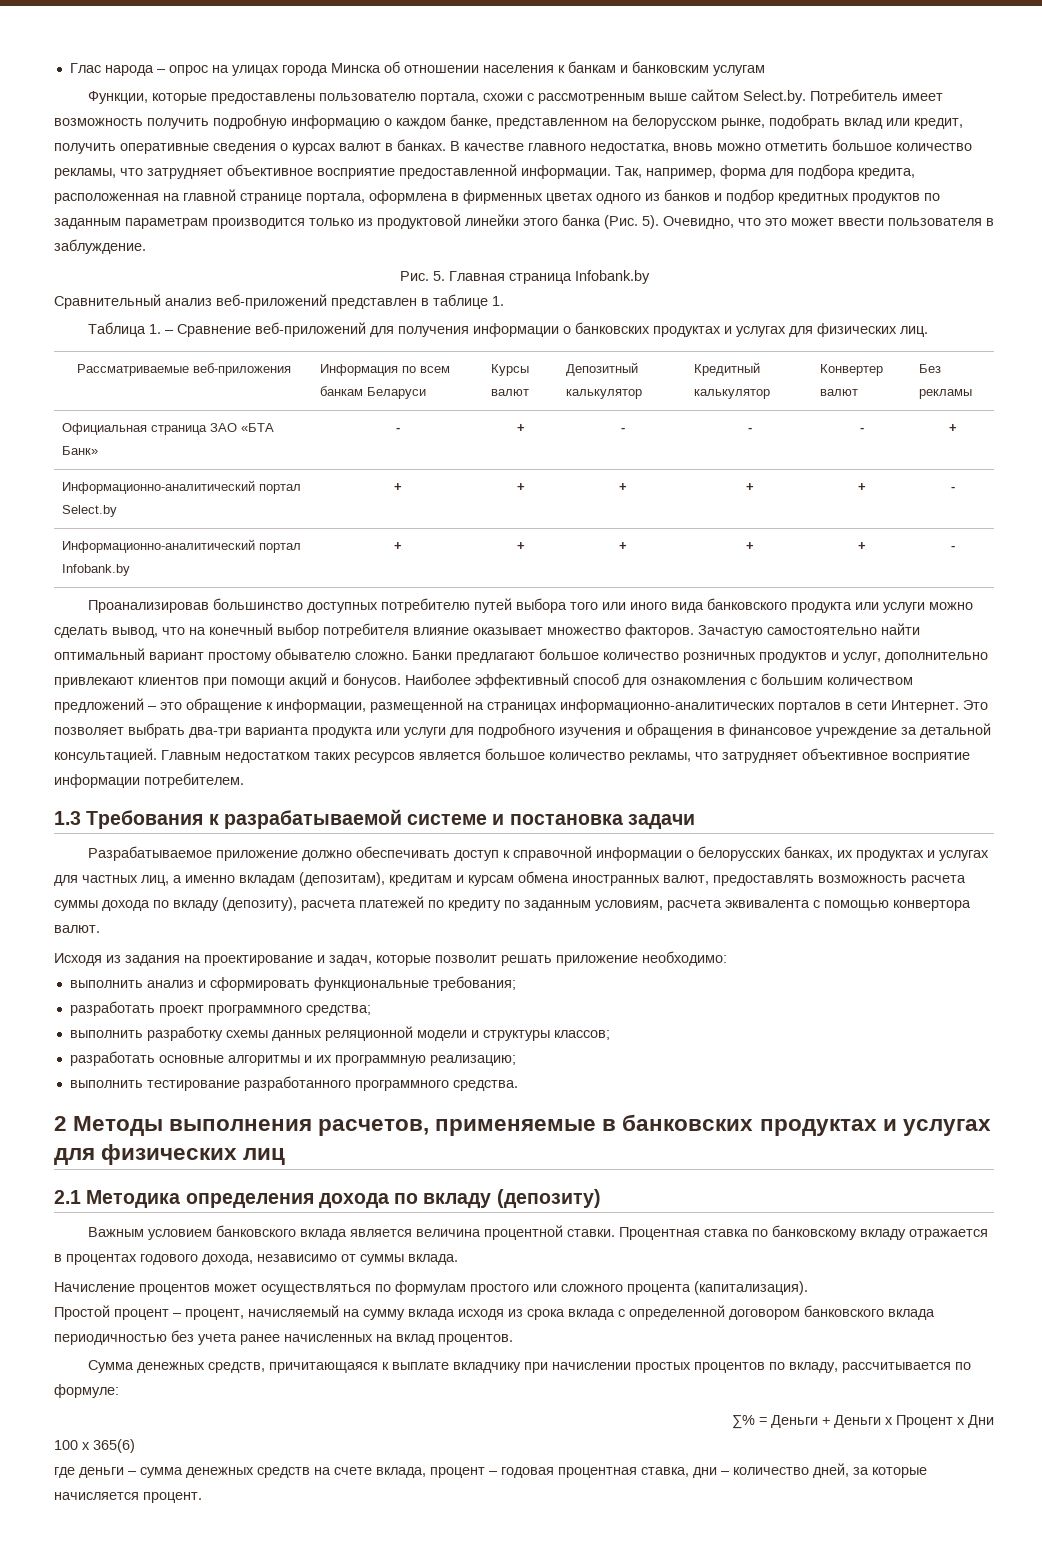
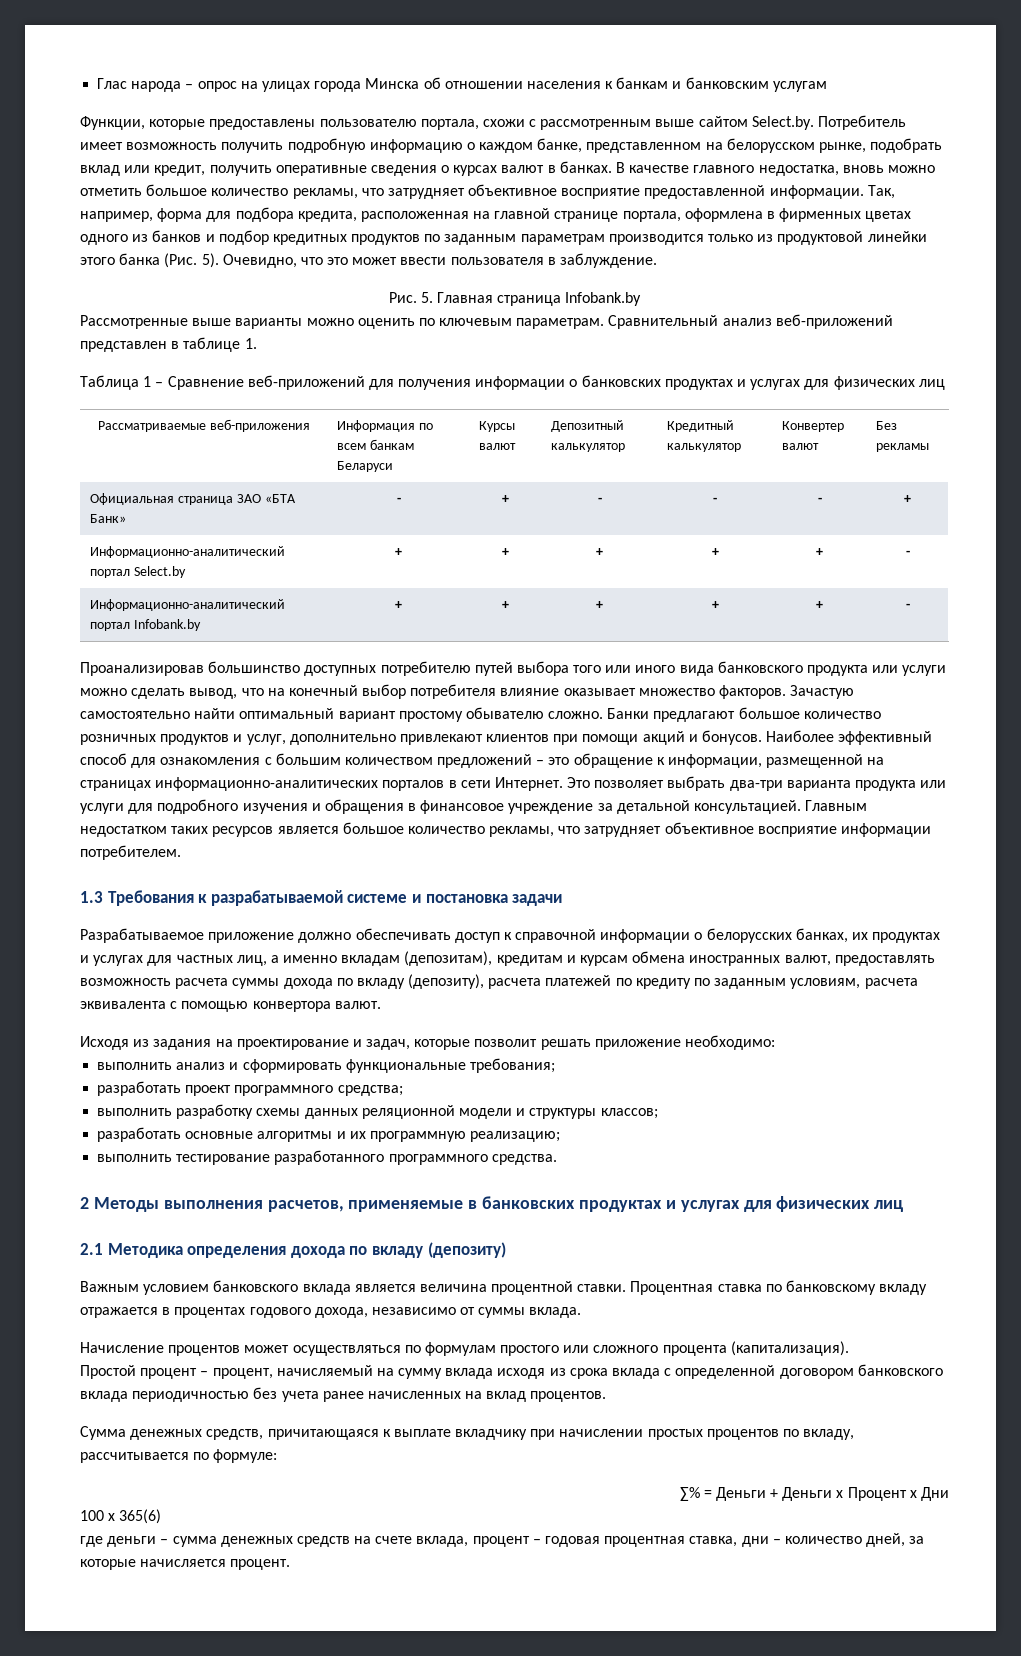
(650, 277) none -> [80,315,605,329] Рассмотренные выше варианты можно оценить по ключевым параметрам.
[149,324,162,334] 1. -> [143,376,152,387] 1
[900,326,929,337] лиц. -> [918,379,945,390] лиц

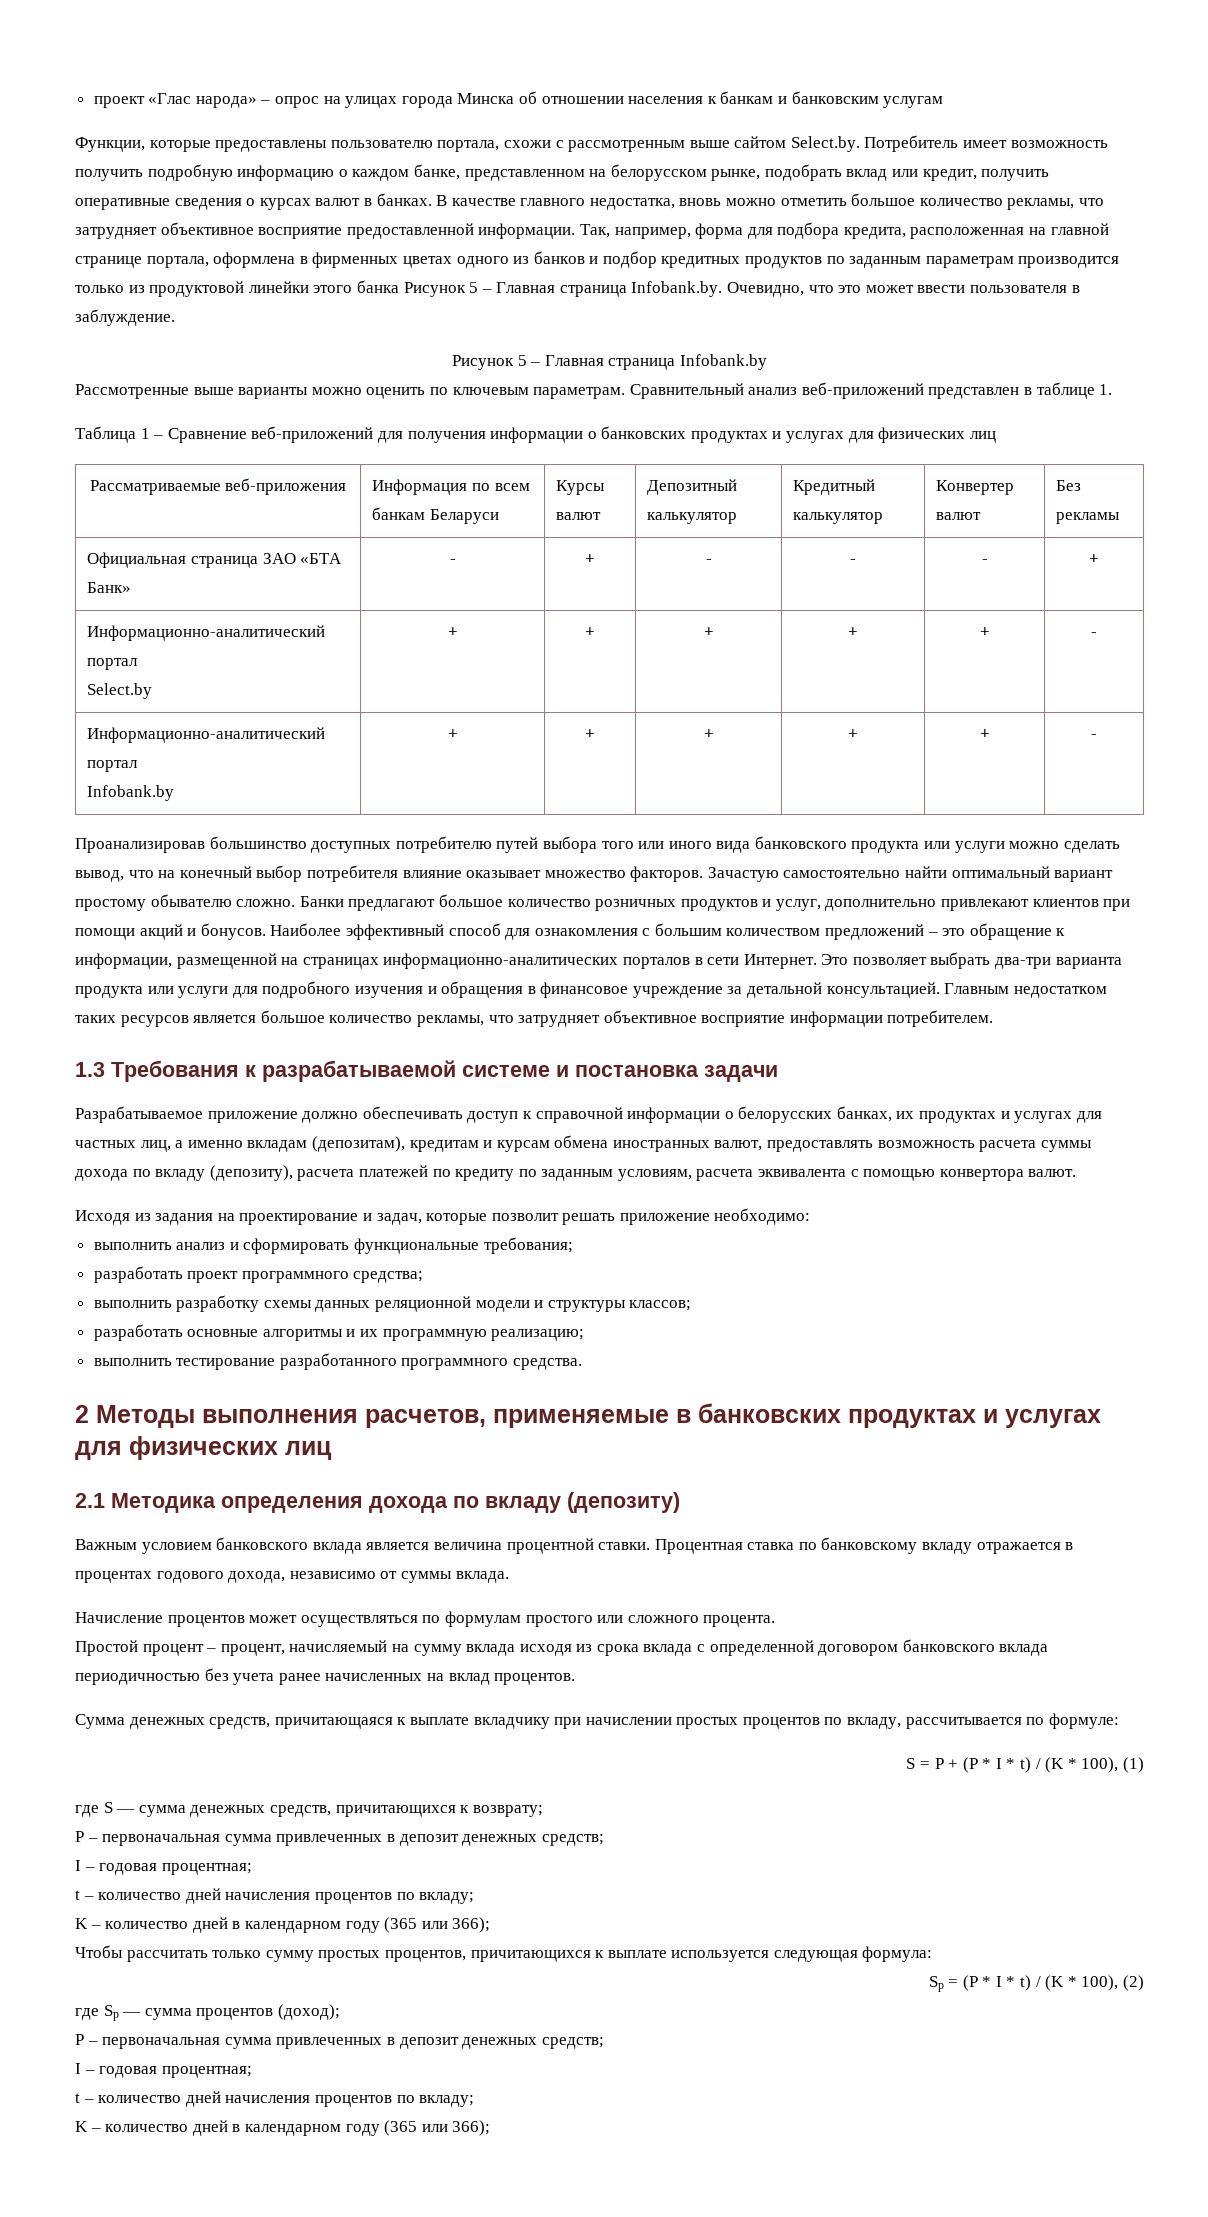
[97,78,182,92] Глас народа -> [93,93,257,108] проект «Глас народа»
[164,253,219,268] (Рис. 5). -> [403,281,723,297] Рисунок 5 – Главная страница Infobank.by.
[388,292,433,303] Рис. 5. -> [452,355,541,370] Рисунок 5 –
(131, 573) none -> (139, 664) //
(131, 626) none -> (139, 766) //
[662,1341,849,1356] процента (капитализация). -> [703,1615,776,1627] процента.
[679,1487,949,1501] [80,1509,162,1524] [80,1533,925,1547] [80,1559,291,1570] ∑% = Деньги + Деньги x Процент x Дни // 100 x 365(6) // где деньги – сумма денежных средств на счете вклада, процент – годовая процентная ставка, дни – количество дней, за которые начисляется процент. -> [906,1757,1145,1773] [75,1802,543,1817] [75,1831,604,1846] [75,1860,252,1875] [75,1888,475,1904] [75,1917,491,1933] [75,1945,933,1962] [928,1975,1145,1992] [75,2004,340,2021] [75,2034,604,2049] [75,2063,252,2078] [75,2091,475,2107] [75,2120,491,2136] S = P + (P * I * t) / (K * 100), (1) // где S — сумма денежных средств, причитающихся к возврату; // P – первоначальная сумма привлеченных в депозит денежных средств; // I – годовая процентная; // t – количество дней начисления процентов по вкладу; // K – количество дней в календарном году (365 или 366); // Чтобы рассчитать только сумму простых процентов, причитающихся к выплате используется следующая формула: // Sp = (P * I * t) / (K * 100), (2) // где Sp — сумма процентов (доход); // P – первоначальная сумма привлеченных в депозит денежных средств; // I – годовая процентная; // t – количество дней начисления процентов по вкладу; // K – количество дней в календарном году (365 или 366);

